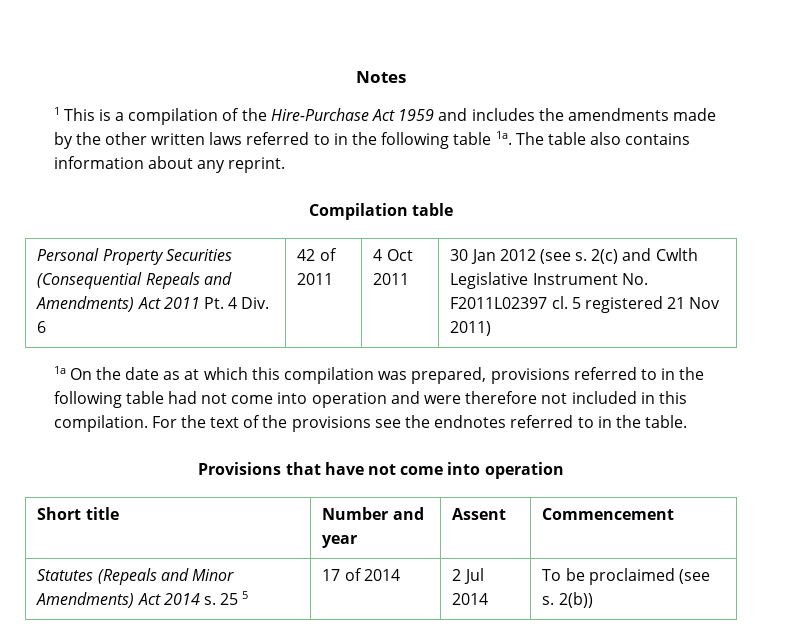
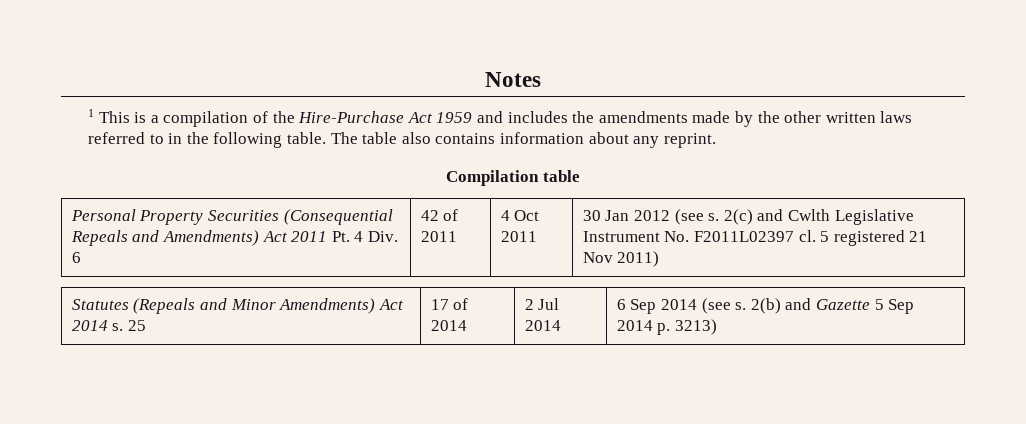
[453,131,512,145] table 1a. -> [287,132,327,144] table.
[53,366,705,384] [53,391,687,408] [53,415,688,432] [198,462,564,479] [37,507,119,520] [322,507,424,520] [322,535,358,548] [452,508,507,520] [542,508,675,520] // 1a On the date as at which this compilation was prepared, provisions referred to in the following table had not come into operation and were therefore not included in this compilation. For the text of the provisions see the endnotes referred to in the table. // Provisions that have not come into operation // Short title | Number and year | Assent | Commencement -> (660, 259) none
[242,591,249,599] 5 -> (147, 325) none
[542,568,710,585] [542,592,593,608] To be proclaimed (see s. 2(b)) -> [616,298,915,314] [616,319,718,335] 6 Sep 2014 (see s. 2(b) and Gazette 5 Sep 2014 p. 3213)

